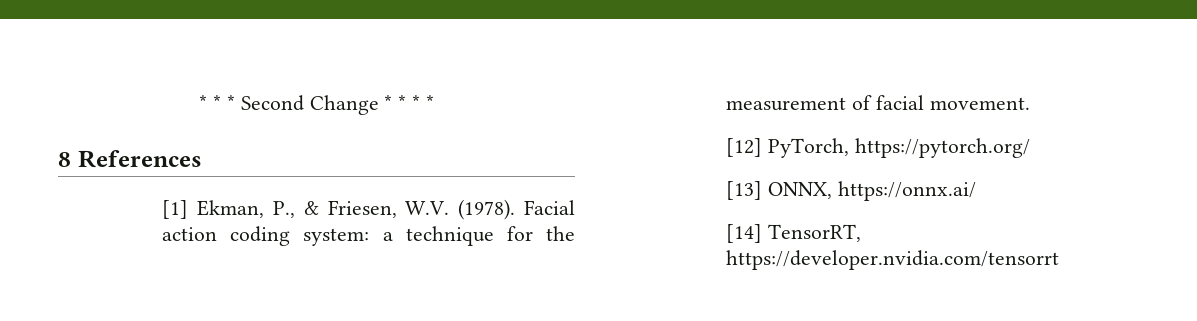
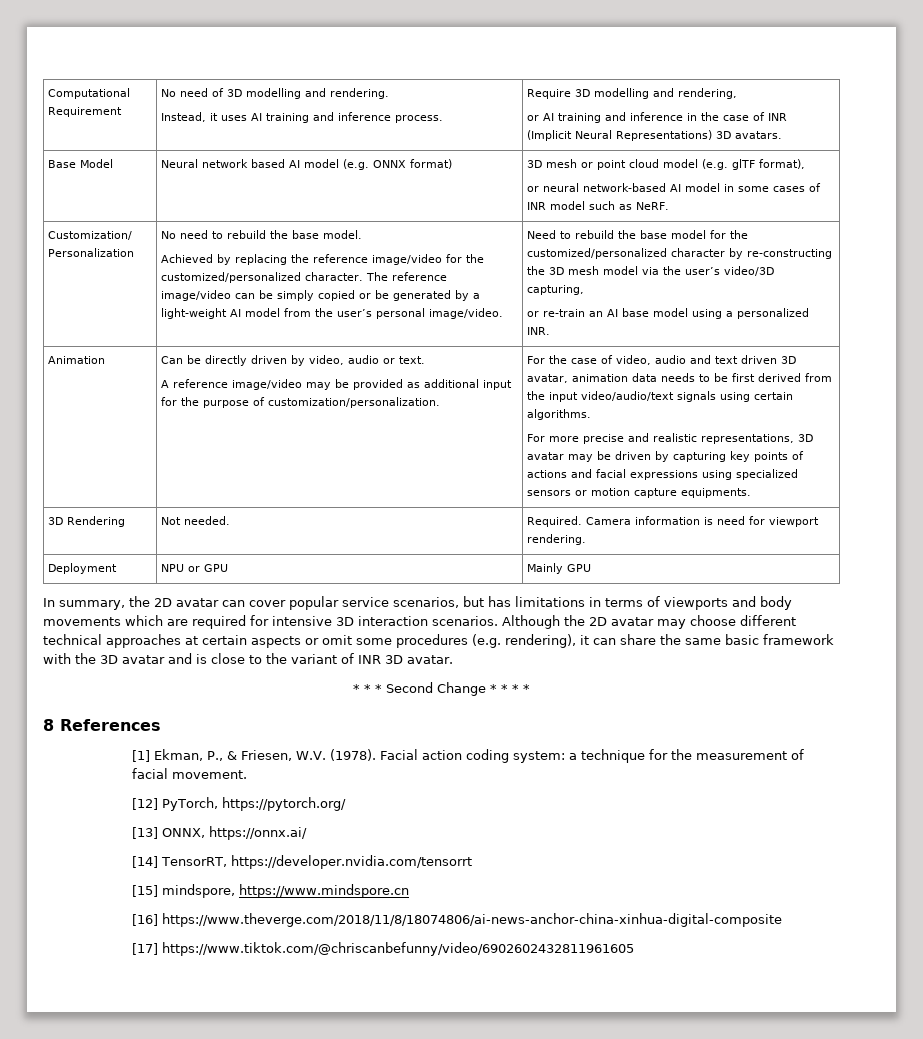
(199, 102) none -> [48,88,131,99] [48,107,123,117] [161,88,390,99] [161,112,444,123] [527,88,738,99] [527,112,788,123] [527,130,783,141] [48,159,114,168] [161,159,453,170] [527,159,806,170] [527,183,822,192] [527,201,670,210] [48,231,133,240] [48,248,135,257] [161,230,363,239] [161,254,485,265] [161,272,448,283] [161,290,481,301] [161,308,504,319] [527,230,749,239] [527,248,833,259] [527,266,775,276] [527,285,585,295] [527,308,810,319] [527,327,551,335] [48,356,106,364] [161,355,426,366] [161,379,513,390] [161,397,441,408] [527,355,797,365] [527,373,833,383] [527,391,794,402] [527,409,592,420] [527,433,814,444] [527,451,805,462] [527,469,799,480] [527,488,752,498] [48,516,126,527] [161,516,231,525] [527,516,820,527] [527,534,587,545] [48,563,118,574] [161,564,229,572] [527,563,592,574] [43,596,792,610] [43,615,796,629] [43,634,834,648] [43,653,453,664] Computational Requirement | No need of 3D modelling and rendering. // Instead, it uses AI training and inference process. | Require 3D modelling and rendering, // or AI training and inference in the case of INR (Implicit Neural Representations) 3D avatars. // Base Model | Neural network based AI model (e.g. ONNX format) | 3D mesh or point cloud model (e.g. glTF format), // or neural network-based AI model in some cases of INR model such as NeRF. // Customization/ Personalization | No need to rebuild the base model. // Achieved by replacing the reference image/video for the customized/personalized character. The reference image/video can be simply copied or be generated by a light-weight AI model from the user’s personal image/video. | Need to rebuild the base model for the customized/personalized character by re-constructing the 3D mesh model via the user’s video/3D capturing, // or re-train an AI base model using a personalized INR. // Animation | Can be directly driven by video, audio or text. // A reference image/video may be provided as additional input for the purpose of customization/personalization. | For the case of video, audio and text driven 3D avatar, animation data needs to be first derived from the input video/audio/text signals using certain algorithms. // For more precise and realistic representations, 3D avatar may be driven by capturing key points of actions and facial expressions using specialized sensors or motion capture equipments. // 3D Rendering | Not needed. | Required. Camera information is need for viewport rendering. // Deployment | NPU or GPU | Mainly GPU // In summary, the 2D avatar can cover popular service scenarios, but has limitations in terms of viewports and body movements which are required for intensive 3D interaction scenarios. Although the 2D avatar may choose different technical approaches at certain aspects or omit some procedures (e.g. rendering), it can share the same basic framework with the 3D avatar and is close to the variant of INR 3D avatar. //
(1060, 260) none -> [131,884,409,898] [131,913,782,927] [131,942,634,956] // [15] mindspore, https://www.mindspore.cn // [16] https://www.theverge.com/2018/11/8/18074806/ai-news-anchor-china-xinhua-digital-composite // [17] https://www.tiktok.com/@chriscanbefunny/video/6902602432811961605

